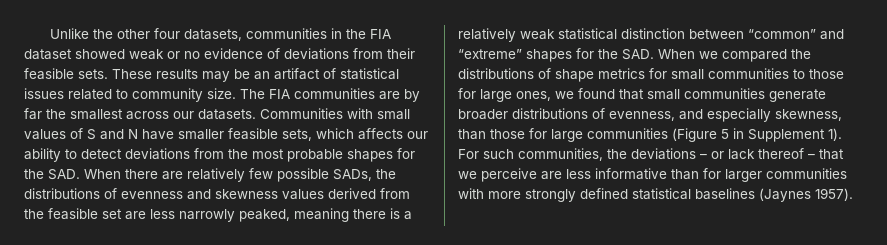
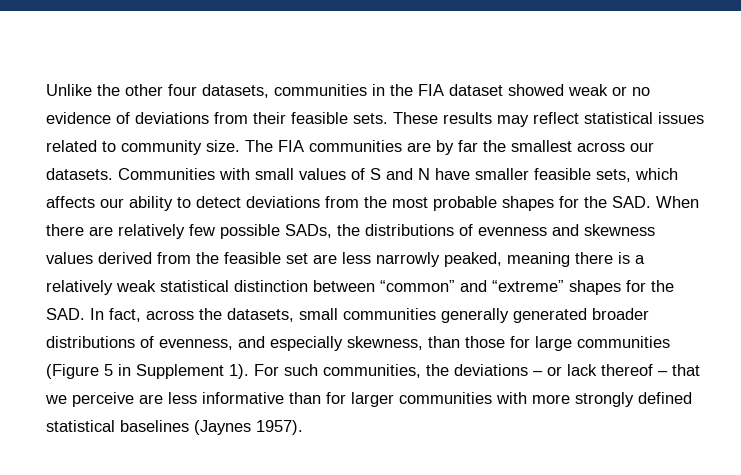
[234,68,336,80] be an artifact of -> [533,112,579,124] reflect
[658,49,811,62] [458,68,844,82] [458,88,826,102] When we compared the distributions of shape metrics for small communities to those for large ones, we found that small communities generate -> [90,308,587,323] In fact, across the datasets, small communities generally generated

